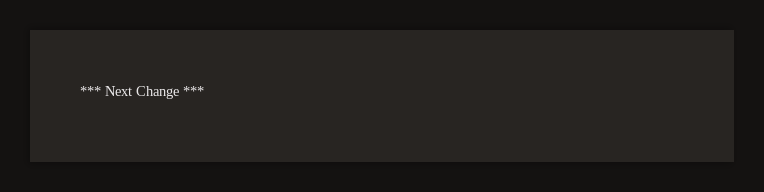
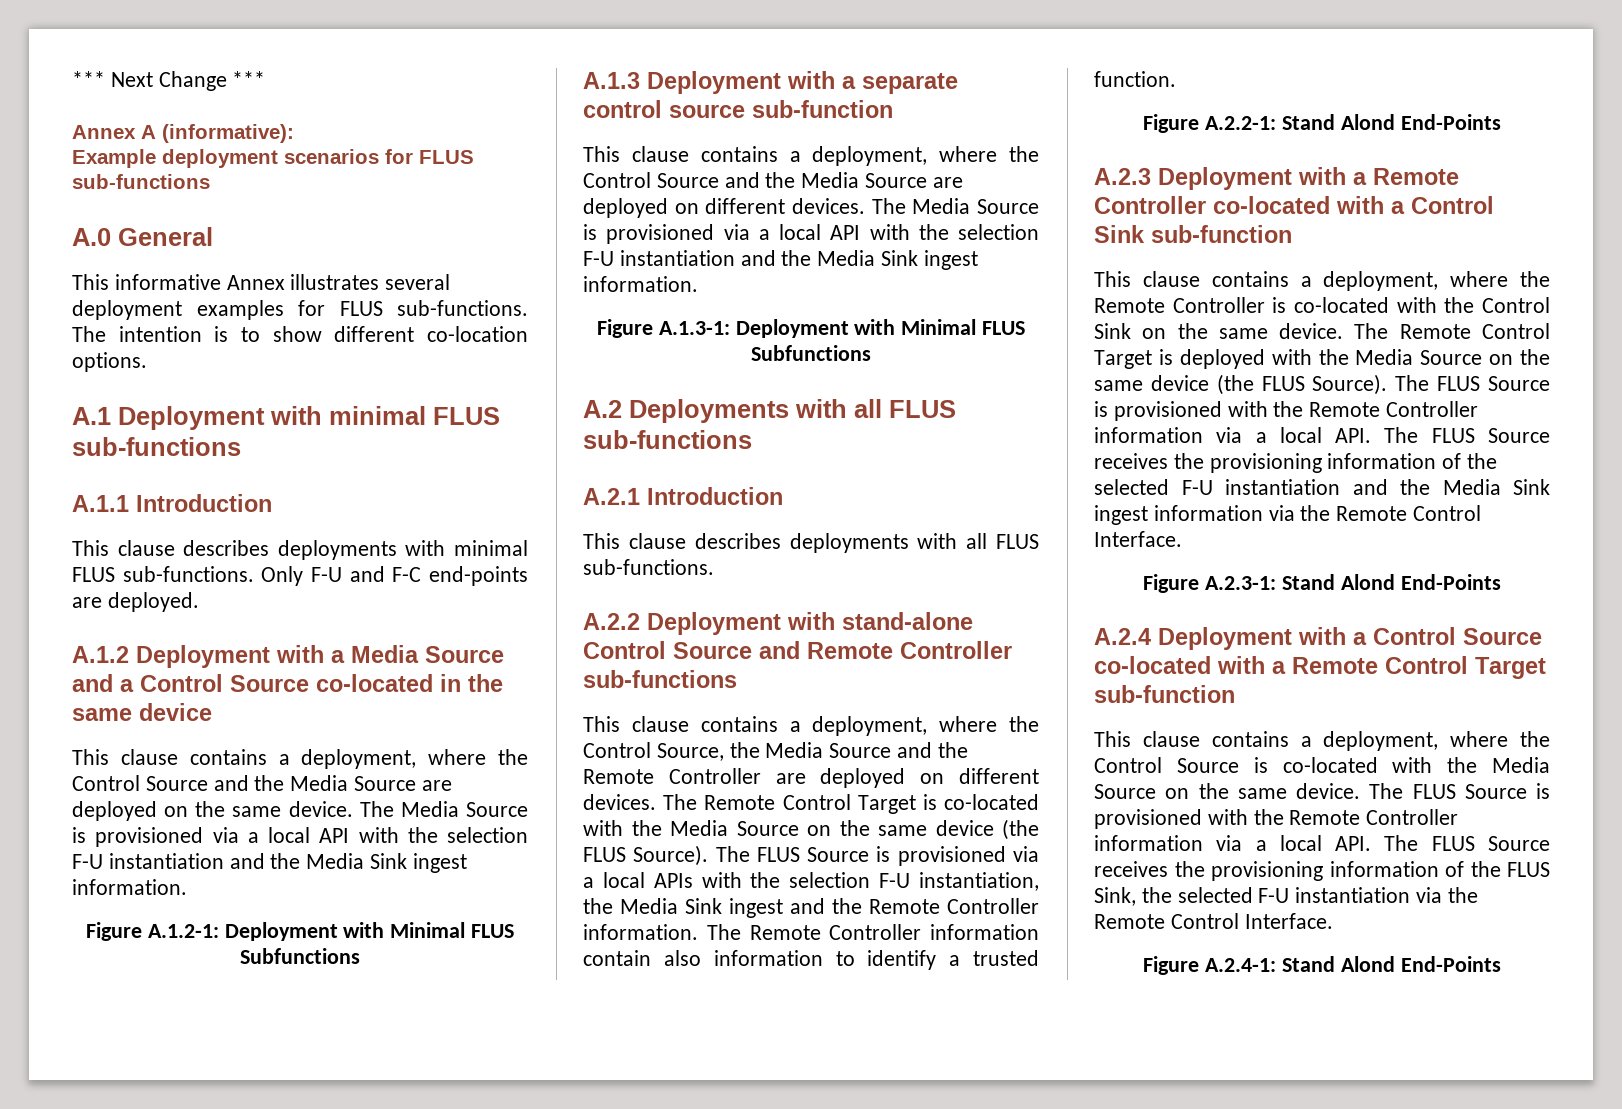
(204, 91) none -> [72,124,294,143] [72,149,474,168] [72,174,210,189] [72,227,213,246] [72,274,451,290] [72,300,528,320] [72,326,528,342] [72,352,147,372] [72,406,500,430] [72,437,241,456] [72,494,272,512] [72,540,528,560] [72,566,528,586] [72,592,199,612] [72,645,504,668] [72,674,503,692] [72,703,212,721] [72,749,528,769] [72,775,452,791] [72,801,528,821] [72,827,528,847] [72,853,467,873] [72,879,187,895] [85,922,515,941] [240,948,360,964] [583,71,958,94] [583,100,893,118] [583,146,1039,166] [583,172,963,188] [583,198,1039,218] [583,224,1039,244] [583,250,978,270] [583,276,698,292] [596,319,1026,338] [751,345,871,361] [583,399,956,423] [583,430,752,449] [583,487,783,505] [583,533,1039,553] [583,559,714,575] [583,612,973,635] [583,641,1012,659] [583,670,737,688] [583,716,1039,736] [583,742,968,761] [583,768,1039,788] [583,794,1039,814] [583,819,1039,840] [583,845,1039,866] [583,872,1039,891] [583,898,1039,918] [583,924,1039,940] [583,950,1039,970] [1094,71,1176,87] [1143,114,1501,133] [1094,167,1459,190] [1094,196,1494,214] [1094,225,1292,243] [1094,271,1550,291] [1094,297,1550,313] [1094,323,1550,339] [1094,349,1550,369] [1094,374,1550,395] [1094,401,1479,421] [1094,427,1550,443] [1094,453,1498,473] [1094,479,1550,495] [1094,505,1482,525] [1094,531,1182,547] [1143,574,1501,593] [1094,627,1542,650] [1094,656,1546,679] [1094,685,1235,703] [1094,731,1550,751] [1094,757,1550,773] [1094,783,1550,799] [1094,809,1459,829] [1094,835,1550,851] [1094,861,1550,881] [1094,887,1478,906] [1094,913,1333,929] [1143,956,1501,975] // Annex A (informative): // Example deployment scenarios for FLUS sub-functions // A.0 General // This informative Annex illustrates several deployment examples for FLUS sub-functions. The intention is to show different co-location options. // A.1 Deployment with minimal FLUS sub-functions // A.1.1 Introduction // This clause describes deployments with minimal FLUS sub-functions. Only F-U and F-C end-points are deployed. // A.1.2 Deployment with a Media Source and a Control Source co-located in the same device // This clause contains a deployment, where the Control Source and the Media Source are deployed on the same device. The Media Source is provisioned via a local API with the selection F-U instantiation and the Media Sink ingest information. // Figure A.1.2-1: Deployment with Minimal FLUS Subfunctions // A.1.3 Deployment with a separate control source sub-function // This clause contains a deployment, where the Control Source and the Media Source are deployed on different devices. The Media Source is provisioned via a local API with the selection F-U instantiation and the Media Sink ingest information. // Figure A.1.3-1: Deployment with Minimal FLUS Subfunctions // A.2 Deployments with all FLUS sub-functions // A.2.1 Introduction // This clause describes deployments with all FLUS sub-functions. // A.2.2 Deployment with stand-alone Control Source and Remote Controller sub-functions // This clause contains a deployment, where the Control Source, the Media Source and the Remote Controller are deployed on different devices. The Remote Control Target is co-located with the Media Source on the same device (the FLUS Source). The FLUS Source is provisioned via a local APIs with the selection F-U instantiation, the Media Sink ingest and the Remote Controller information. The Remote Controller information contain also information to identify a trusted function. // Figure A.2.2-1: Stand Alond End-Points // A.2.3 Deployment with a Remote Controller co-located with a Control Sink sub-function // This clause contains a deployment, where the Remote Controller is co-located with the Control Sink on the same device. The Remote Control Target is deployed with the Media Source on the same device (the FLUS Source). The FLUS Source is provisioned with the Remote Controller information via a local API. The FLUS Source receives the provisioning information of the selected F-U instantiation and the Media Sink ingest information via the Remote Control Interface. // Figure A.2.3-1: Stand Alond End-Points // A.2.4 Deployment with a Control Source co-located with a Remote Control Target sub-function // This clause contains a deployment, where the Control Source is co-located with the Media Source on the same device. The FLUS Source is provisioned with the Remote Controller information via a local API. The FLUS Source receives the provisioning information of the FLUS Sink, the selected F-U instantiation via the Remote Control Interface. // Figure A.2.4-1: Stand Alond End-Points

